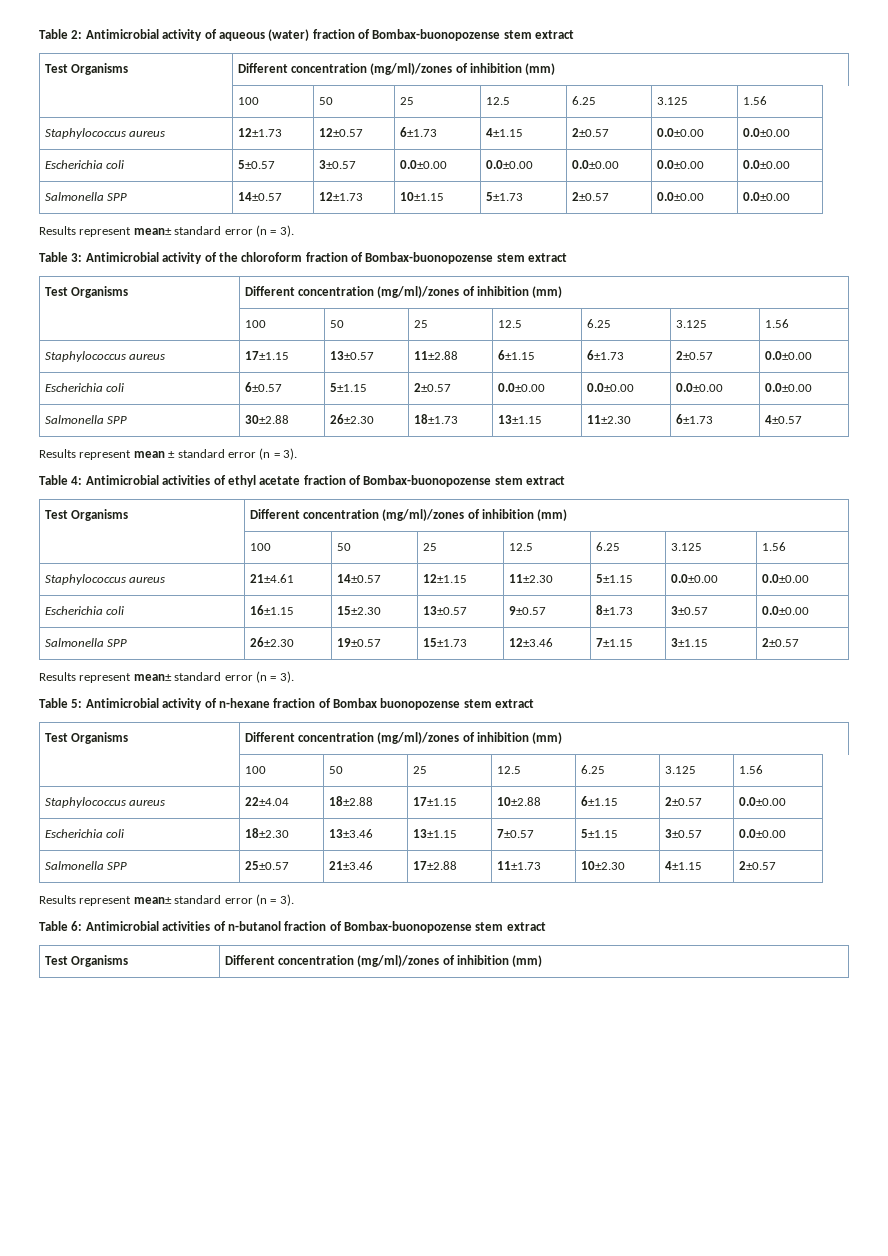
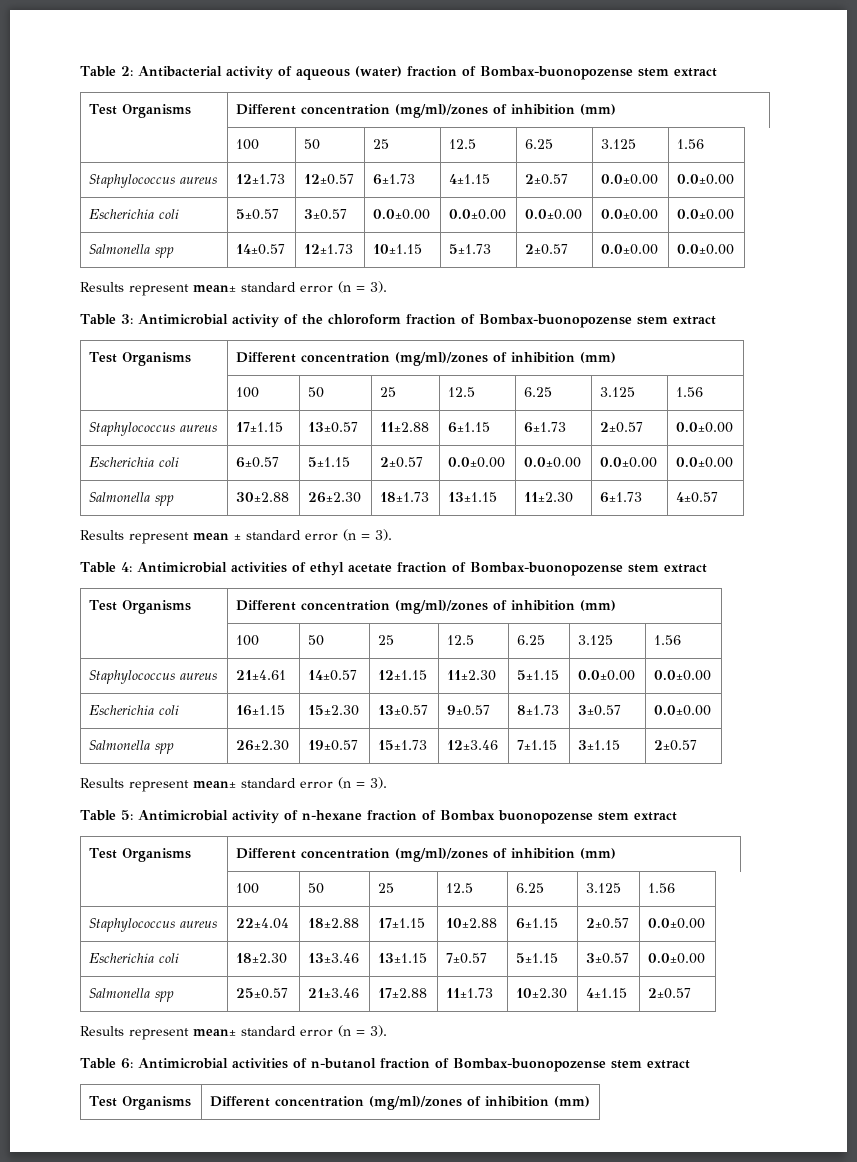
[85,29,159,39] Antimicrobial -> [137,66,222,77] Antibacterial
[106,193,127,201] SPP -> [155,247,175,258] spp
[106,416,127,424] SPP -> [155,495,175,506] spp
[106,639,127,647] SPP -> [155,743,175,754] spp
[106,862,127,870] SPP -> [155,991,175,1002] spp

